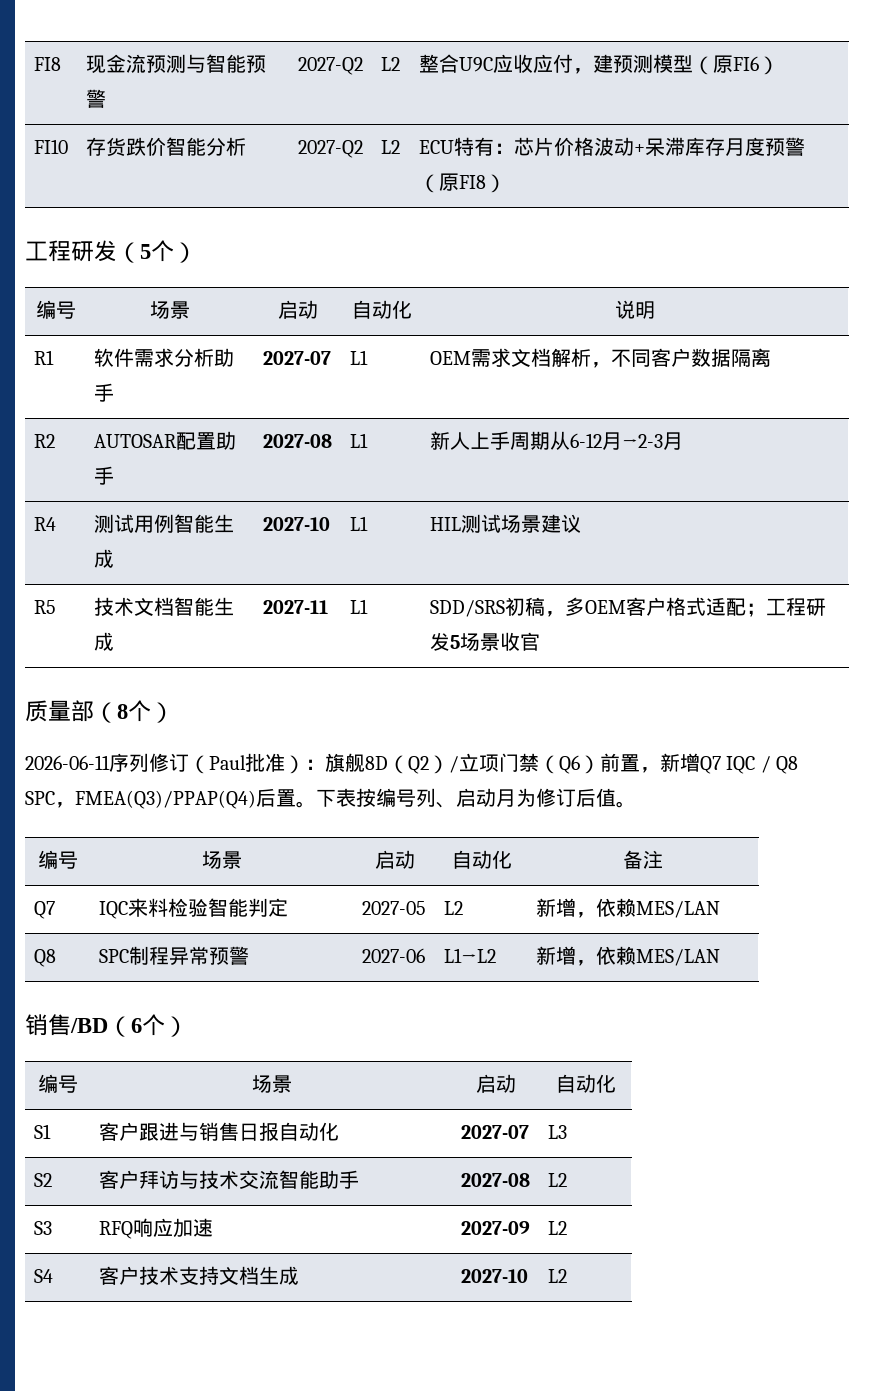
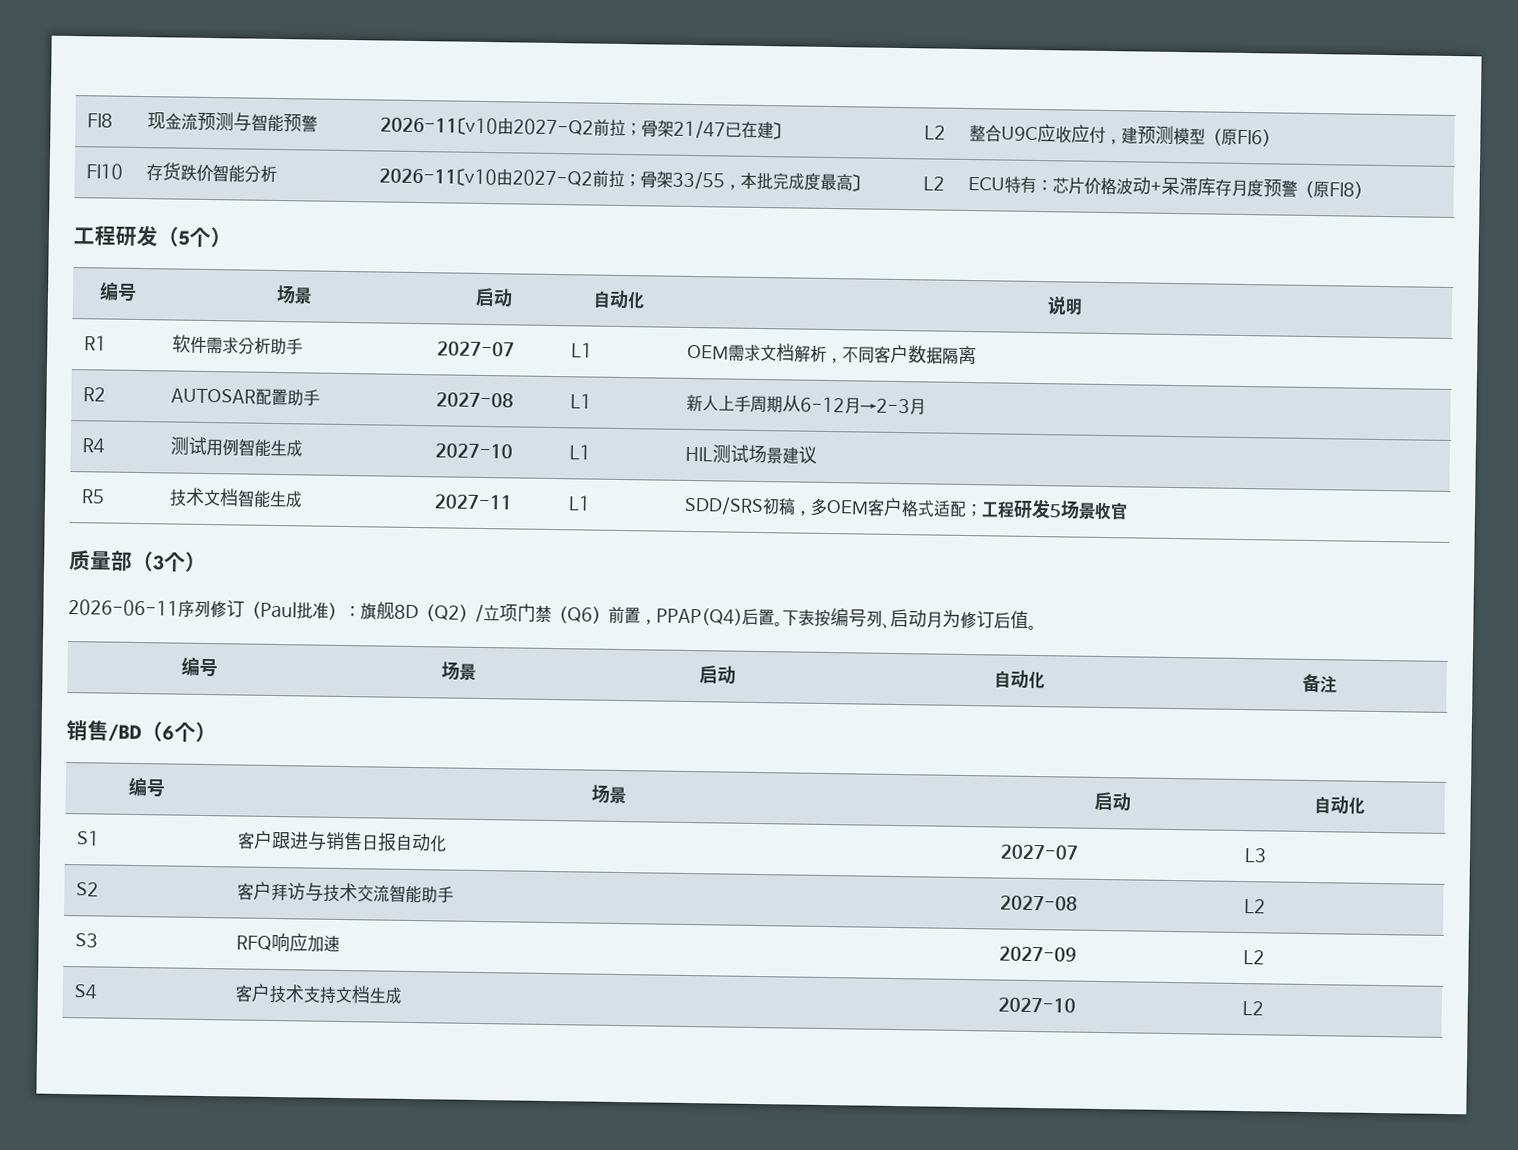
[297,57,363,75] 2027-Q2 -> [379,117,782,141] 2026-11〔v10由2027-Q2前拉；骨架21/47已在建〕
[297,140,363,158] 2027-Q2 -> [378,168,861,193] 2026-11〔v10由2027-Q2前拉；骨架33/55，本批完成度最高〕
[117,704,128,719] 8 -> [153,555,165,571] 3
[660,753,799,774] [25,790,256,809] 新增Q7 IQC / Q8 SPC，FMEA(Q3)/PPAP(Q4) -> [656,607,743,626] PPAP(Q4)
[33,901,55,919] [98,898,288,919] [361,901,426,915] [443,901,463,915] [535,898,720,918] [33,949,56,967] [98,946,249,965] [361,948,425,963] [443,948,496,963] [535,946,720,966] // Q7 | IQC来料检验智能判定 | 2027-05 | L2 | 新增，依赖MES/LAN // Q8 | SPC制程异常预警 | 2027-06 | L1→L2 | 新增，依赖MES/LAN -> (1337, 684) none

